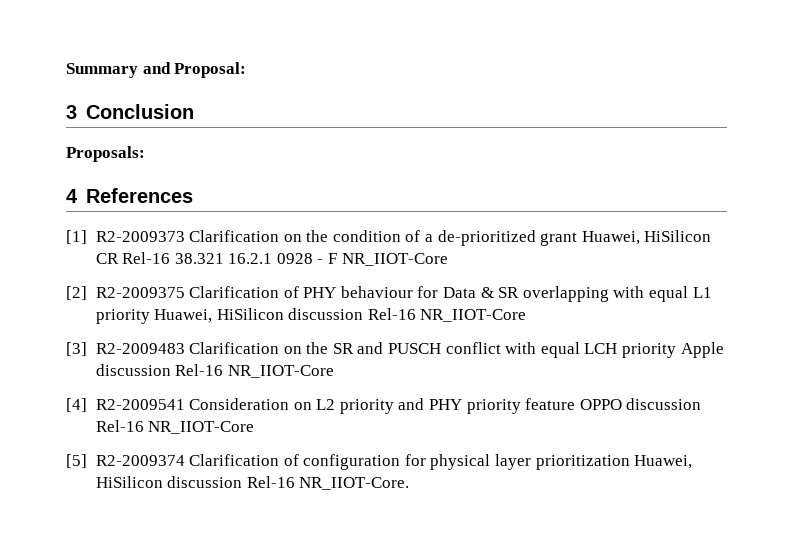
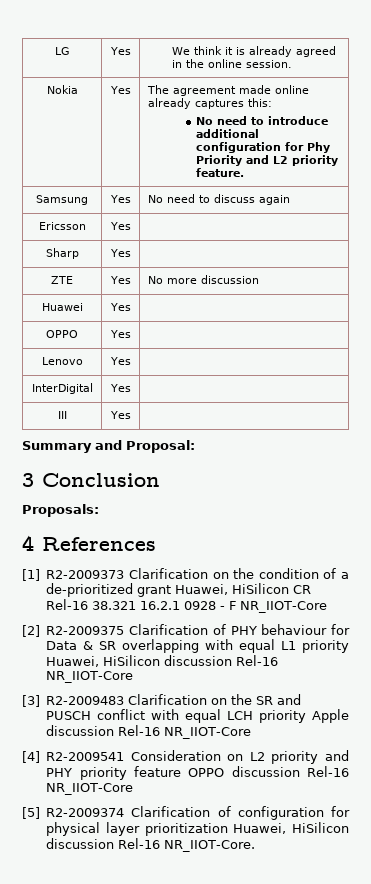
(66, 70) none -> [54,47,70,55] [109,47,131,55] [171,46,336,57] [171,59,292,68] [46,85,78,94] [109,86,131,94] [146,85,309,96] [147,98,272,109] [195,116,328,125] [195,129,259,138] [195,142,330,153] [195,155,338,166] [195,168,244,177] [36,195,88,205] [109,195,131,203] [147,194,290,205] [38,222,86,230] [109,222,131,230] [45,248,79,259] [109,249,131,257] [51,276,73,284] [109,276,131,284] [147,275,259,284] [41,303,83,311] [109,303,131,311] [46,330,78,338] [109,330,131,338] [41,357,83,365] [109,357,131,365] [31,383,93,394] [109,384,131,392] [57,411,67,419] [109,411,131,419] LG | Yes | We think it is already agreed in the online session. // Nokia | Yes | The agreement made online already captures this: // No need to introduce additional configuration for Phy Priority and L2 priority feature. // Samsung | Yes | No need to discuss again // Ericsson | Yes | // Sharp | Yes | // ZTE | Yes | No more discussion // Huawei | Yes | // OPPO | Yes | // Lenovo | Yes | // InterDigital | Yes | // III | Yes | //

